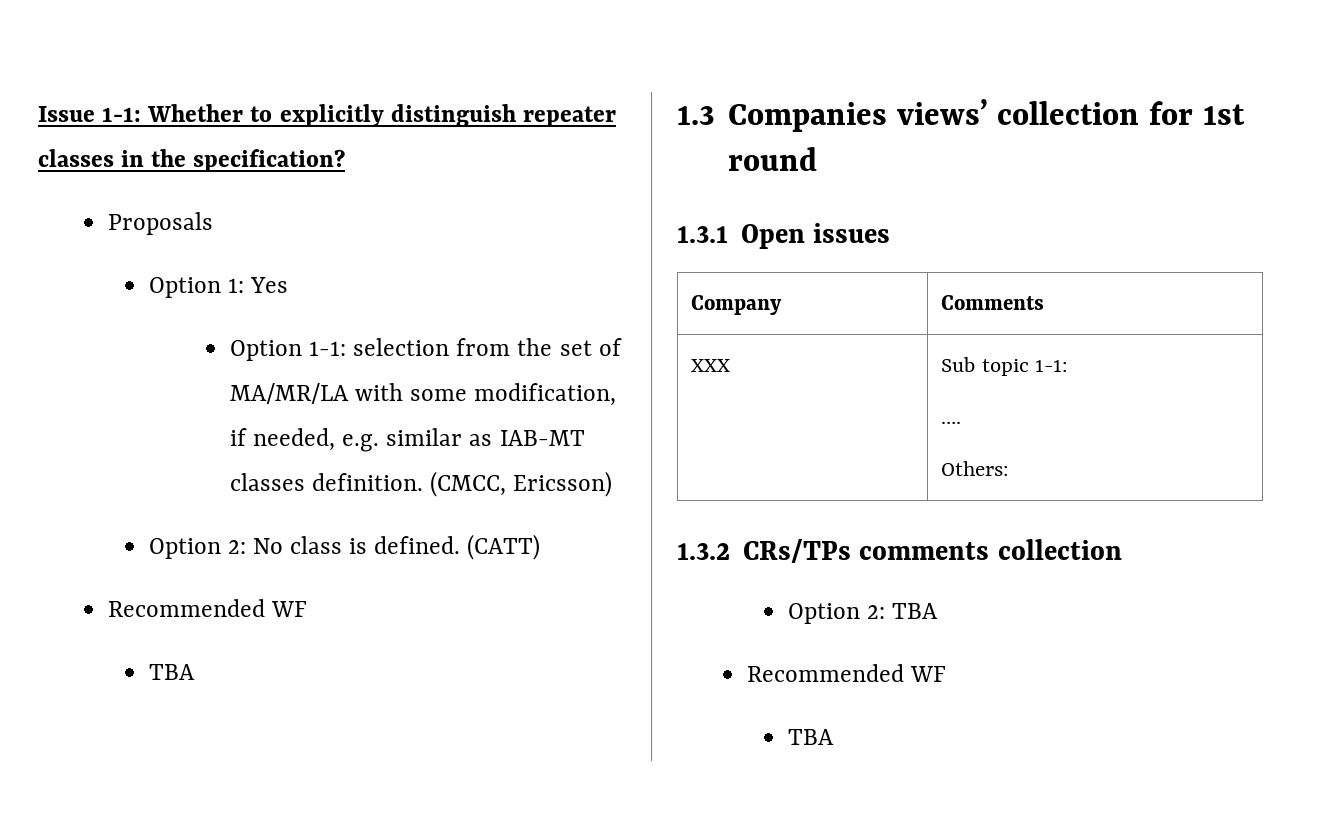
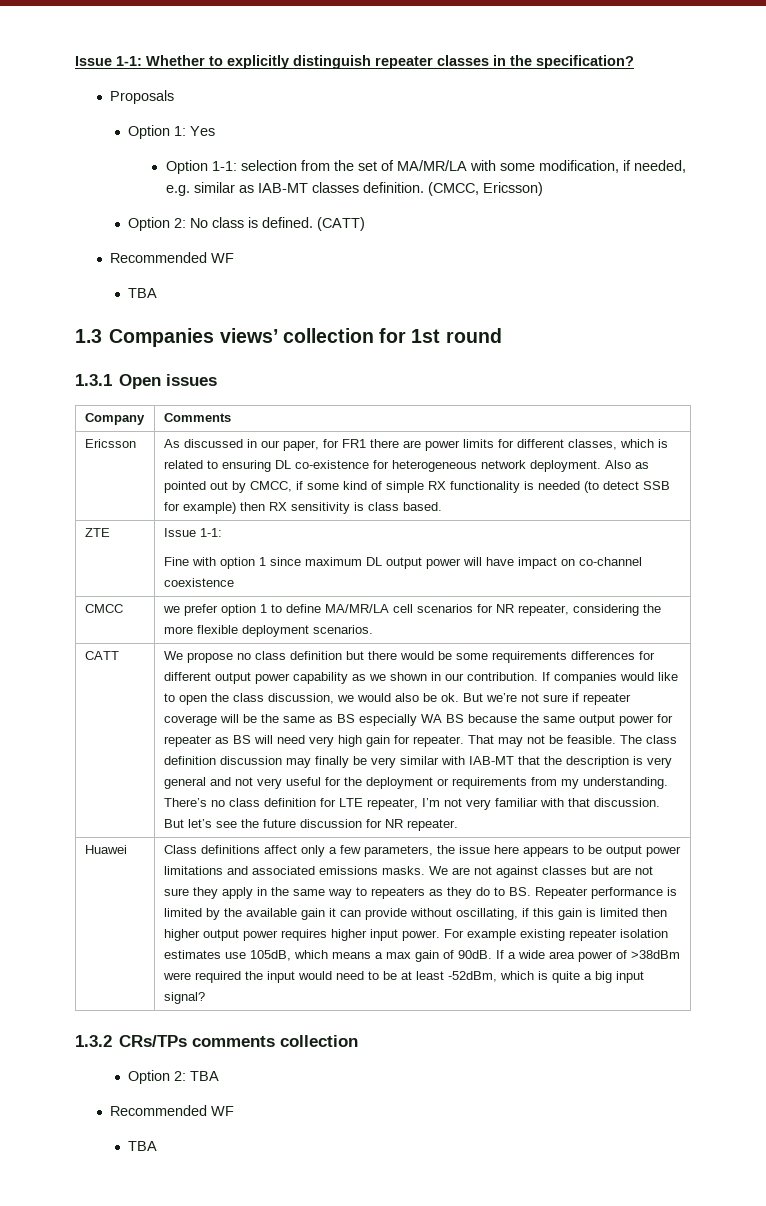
[691,359,731,372] [941,357,1068,376] [941,421,962,424] [941,461,1009,476] XXX | Sub topic 1-1: // …. // Others: -> [84,439,136,448] [163,439,668,451] [163,460,649,472] [163,481,670,493] [163,502,442,514] [84,528,110,537] [163,528,222,537] [163,557,642,569] [163,578,234,587] [84,604,123,613] [162,604,661,616] [163,625,373,637] [84,651,119,660] [163,651,655,663] [163,672,678,684] [163,693,631,705] [163,714,673,726] [163,735,677,747] [163,756,672,768] [163,777,668,789] [163,798,660,810] [163,819,458,831] [84,845,127,854] [163,845,681,857] [163,866,653,878] [163,887,677,899] [163,908,667,920] [163,929,668,941] [163,950,680,962] [162,971,644,983] [163,992,205,1004] Ericsson | As discussed in our paper, for FR1 there are power limits for different classes, which is related to ensuring DL co-existence for heterogeneous network deployment. Also as pointed out by CMCC, if some kind of simple RX functionality is needed (to detect SSB for example) then RX sensitivity is class based. // ZTE | Issue 1-1: // Fine with option 1 since maximum DL output power will have impact on co-channel coexistence // CMCC | we prefer option 1 to define MA/MR/LA cell scenarios for NR repeater, considering the more flexible deployment scenarios. // CATT | We propose no class definition but there would be some requirements differences for different output power capability as we shown in our contribution. If companies would like to open the class discussion, we would also be ok. But we’re not sure if repeater coverage will be the same as BS especially WA BS because the same output power for repeater as BS will need very high gain for repeater. That may not be feasible. The class definition discussion may finally be very similar with IAB-MT that the description is very general and not very useful for the deployment or requirements from my understanding. There’s no class definition for LTE repeater, I’m not very familiar with that discussion. But let’s see the future discussion for NR repeater. // Huawei | Class definitions affect only a few parameters, the issue here appears to be output power limitations and associated emissions masks. We are not against classes but are not sure they apply in the same way to repeaters as they do to BS. Repeater performance is limited by the available gain it can provide without oscillating, if this gain is limited then higher output power requires higher input power. For example existing repeater isolation estimates use 105dB, which means a max gain of 90dB. If a wide area power of >38dBm were required the input would need to be at least -52dBm, which is quite a big input signal?

